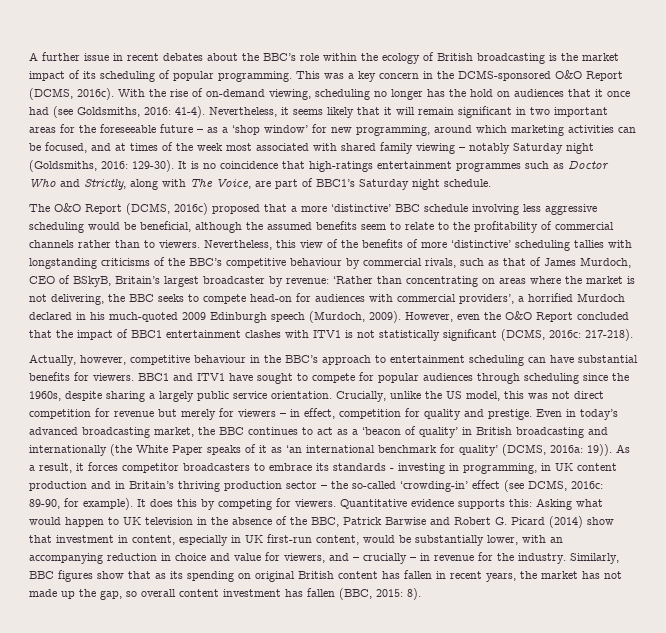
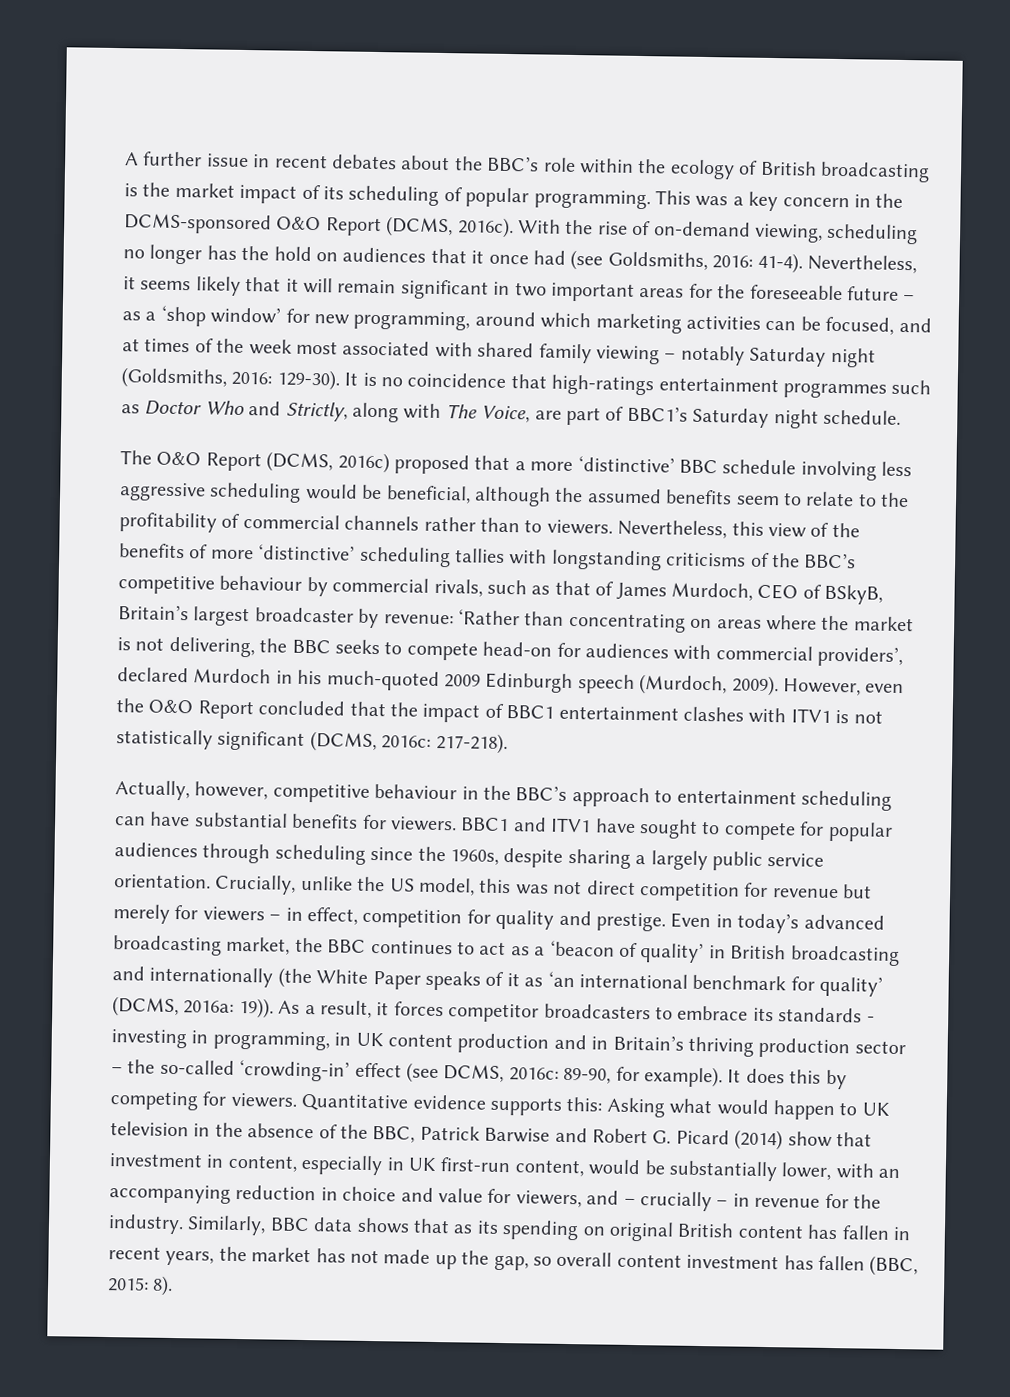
[518,293,625,302] [29,312,72,320] a horrified Murdoch declared -> [117,667,272,684] declared Murdoch
[58,570,124,582] figures show -> [313,1217,410,1234] data shows

